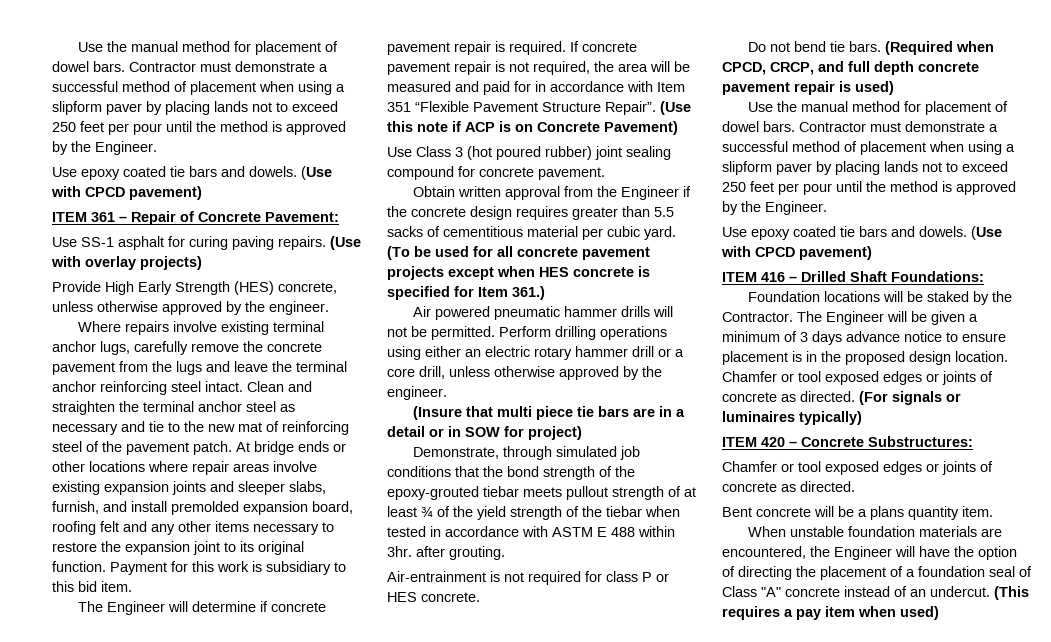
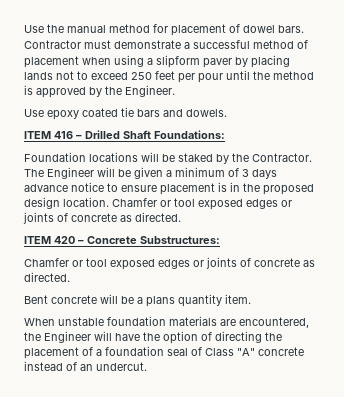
[301,166,332,180] [51,186,202,200] [52,211,339,225] [52,236,361,250] [51,256,202,270] [52,281,337,295] [52,301,329,315] [78,321,325,335] [52,341,322,355] [52,361,347,375] [52,381,312,395] [52,401,295,415] [52,421,349,435] [52,441,346,455] [52,461,317,475] [52,481,326,495] [52,501,353,515] [52,521,334,535] [52,541,304,555] [52,561,346,575] [52,581,132,592] [78,601,327,615] [387,41,637,55] [387,61,690,75] [387,81,685,95] [387,101,691,115] [387,121,678,135] [387,146,671,160] [387,166,605,180] [413,186,692,200] [387,206,674,220] [387,226,676,240] [387,246,650,260] [387,266,650,280] [387,286,545,300] [413,306,674,320] [387,326,667,340] [387,346,684,360] [387,366,662,380] [387,386,447,400] [413,406,686,420] [387,426,582,440] [413,446,641,460] [387,466,635,480] [387,486,696,500] [387,506,680,520] [387,526,675,537] [387,546,505,560] [387,571,669,585] [387,592,480,602] [748,41,995,55] [722,61,979,75] [722,81,894,95] [748,101,1009,115] [722,121,998,132] [722,141,1015,155] [722,161,1008,175] [722,181,1016,195] [722,201,827,215] [722,226,1002,240] [721,246,872,260] (Use with CPCD pavement) // ITEM 361 – Repair of Concrete Pavement: // Use SS-1 asphalt for curing paving repairs. (Use with overlay projects) // Provide High Early Strength (HES) concrete, unless otherwise approved by the engineer. // Where repairs involve existing terminal anchor lugs, carefully remove the concrete pavement from the lugs and leave the terminal anchor reinforcing steel intact. Clean and straighten the terminal anchor steel as necessary and tie to the new mat of reinforcing steel of the pavement patch. At bridge ends or other locations where repair areas involve existing expansion joints and sleeper slabs, furnish, and install premolded expansion board, roofing felt and any other items necessary to restore the expansion joint to its original function. Payment for this work is subsidiary to this bid item. // The Engineer will determine if concrete pavement repair is required. If concrete pavement repair is not required, the area will be measured and paid for in accordance with Item 351 “Flexible Pavement Structure Repair”. (Use this note if ACP is on Concrete Pavement) // Use Class 3 (hot poured rubber) joint sealing compound for concrete pavement. // Obtain written approval from the Engineer if the concrete design requires greater than 5.5 sacks of cementitious material per cubic yard. (To be used for all concrete pavement projects except when HES concrete is specified for Item 361.) // Air powered pneumatic hammer drills will not be permitted. Perform drilling operations using either an electric rotary hammer drill or a core drill, unless otherwise approved by the engineer. // (Insure that multi piece tie bars are in a detail or in SOW for project) // Demonstrate, through simulated job conditions that the bond strength of the epoxy-grouted tiebar meets pullout strength of at least ¾ of the yield strength of the tiebar when tested in accordance with ASTM E 488 within 3hr. after grouting. // Air-entrainment is not required for class P or HES concrete. // Do not bend tie bars. (Required when CPCD, CRCP, and full depth concrete pavement repair is used) // Use the manual method for placement of dowel bars. Contractor must demonstrate a successful method of placement when using a slipform paver by placing lands not to exceed 250 feet per pour until the method is approved by the Engineer. // Use epoxy coated tie bars and dowels. (Use with CPCD pavement) -> (227, 113) none
[859,391,961,405] [722,411,862,425] (For signals or luminaires typically) -> (181, 217) none
[994,586,1029,600] [722,606,939,620] (This requires a pay item when used) -> (147, 366) none

